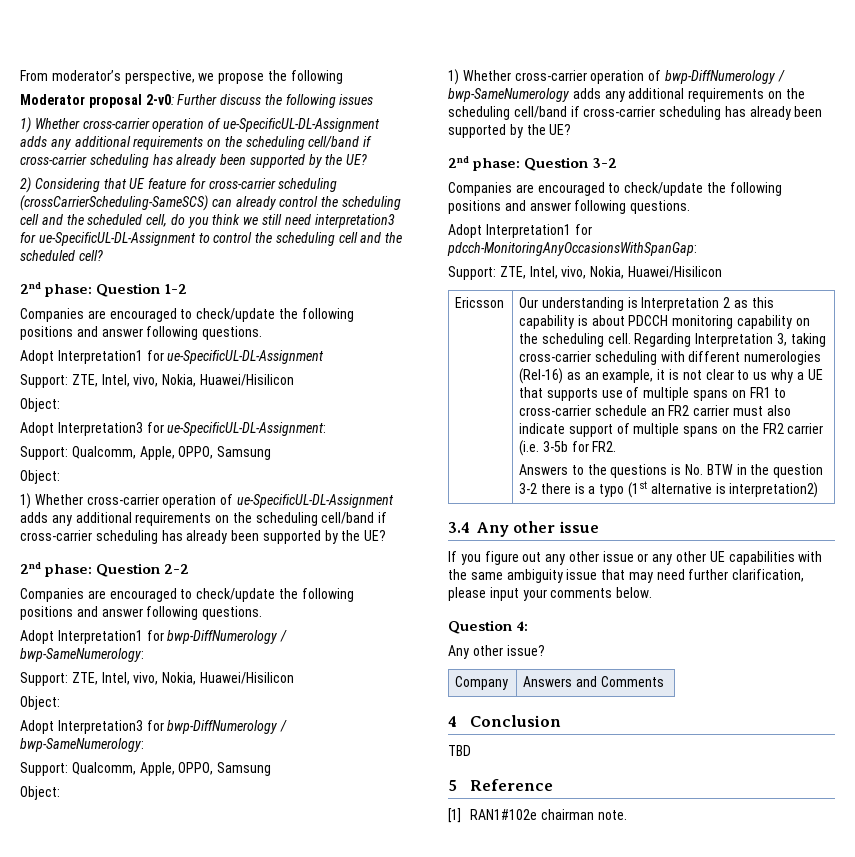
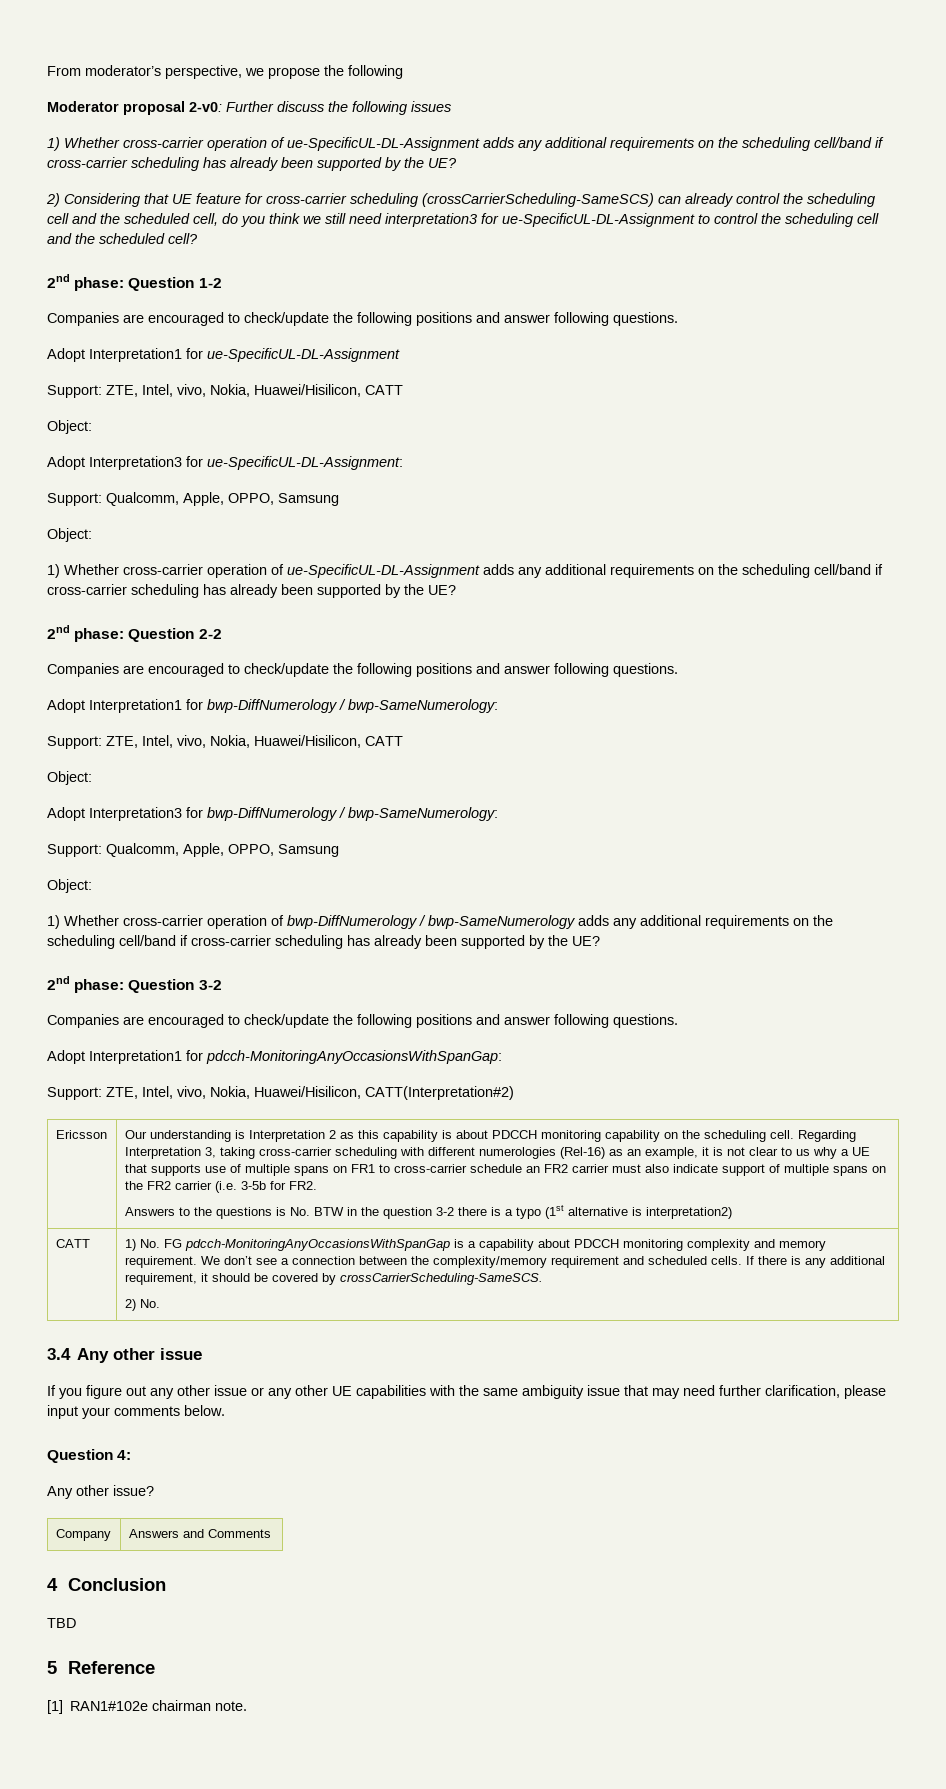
[199,374,294,386] Huawei/Hisilicon -> [254,384,403,397] Huawei/Hisilicon, CATT
[199,672,294,684] Huawei/Hisilicon -> [254,735,403,748] Huawei/Hisilicon, CATT
[627,266,722,278] Huawei/Hisilicon -> [254,1086,514,1100] Huawei/Hisilicon, CATT(Interpretation#2)
(819, 490) none -> [55,1239,90,1248] [124,1239,826,1251] [124,1256,885,1268] [124,1273,543,1285] [124,1299,160,1311] // CATT | 1) No. FG pdcch-MonitoringAnyOccasionsWithSpanGap is a capability about PDCCH monitoring complexity and memory requirement. We don’t see a connection between the complexity/memory requirement and scheduled cells. If there is any additional requirement, it should be covered by crossCarrierScheduling-SameSCS. // 2) No.

